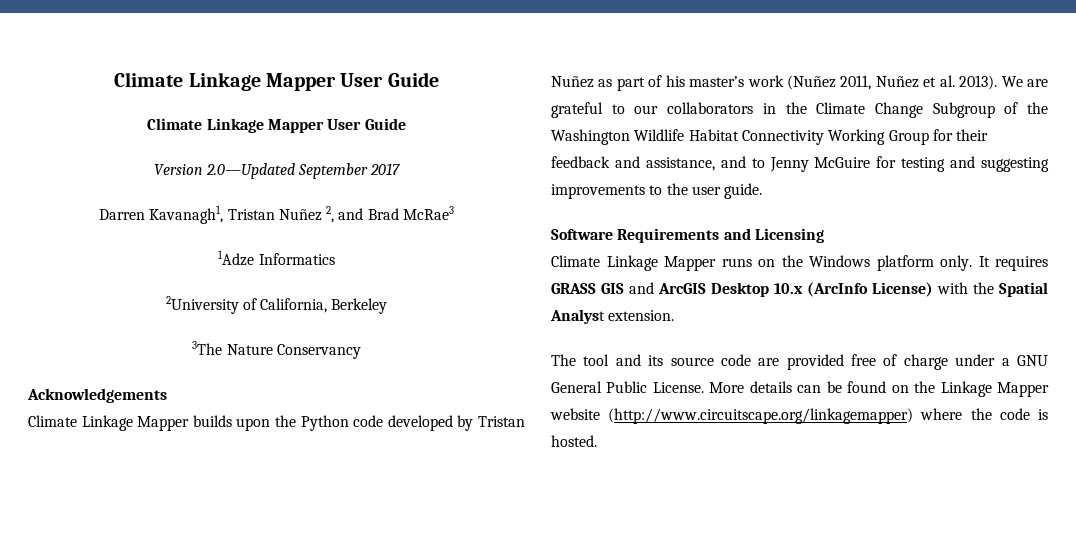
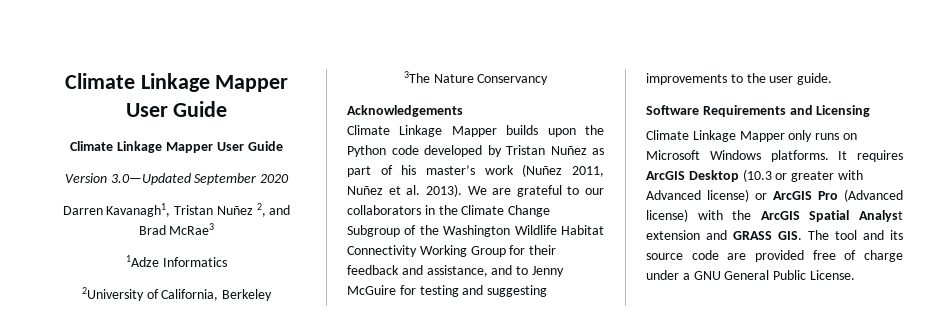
[205,163,401,179] 2.0—Updated September 2017 -> [110,173,290,185] 3.0—Updated September 2020
(716, 263) none -> [788,130,813,142] only
[781,255,1048,271] [551,282,933,297] the Windows platform only. It requires GRASS GIS and ArcGIS Desktop 10.x (ArcInfo License) -> [646,150,903,162] [646,169,863,182] [646,189,903,202] [646,209,688,222] Microsoft Windows platforms. It requires ArcGIS Desktop (10.3 or greater with Advanced license) or ArcGIS Pro (Advanced license)
(994, 288) none -> [760,211,800,220] ArcGIS
[608,310,675,321] extension. // -> [646,230,802,240] extension and GRASS GIS.
[709,381,1049,397] [550,408,1048,424] [551,435,597,447] More details can be found on the Linkage Mapper website (http://www.circuitscape.org/linkagemapper) where the code is hosted. -> (855, 275) none

